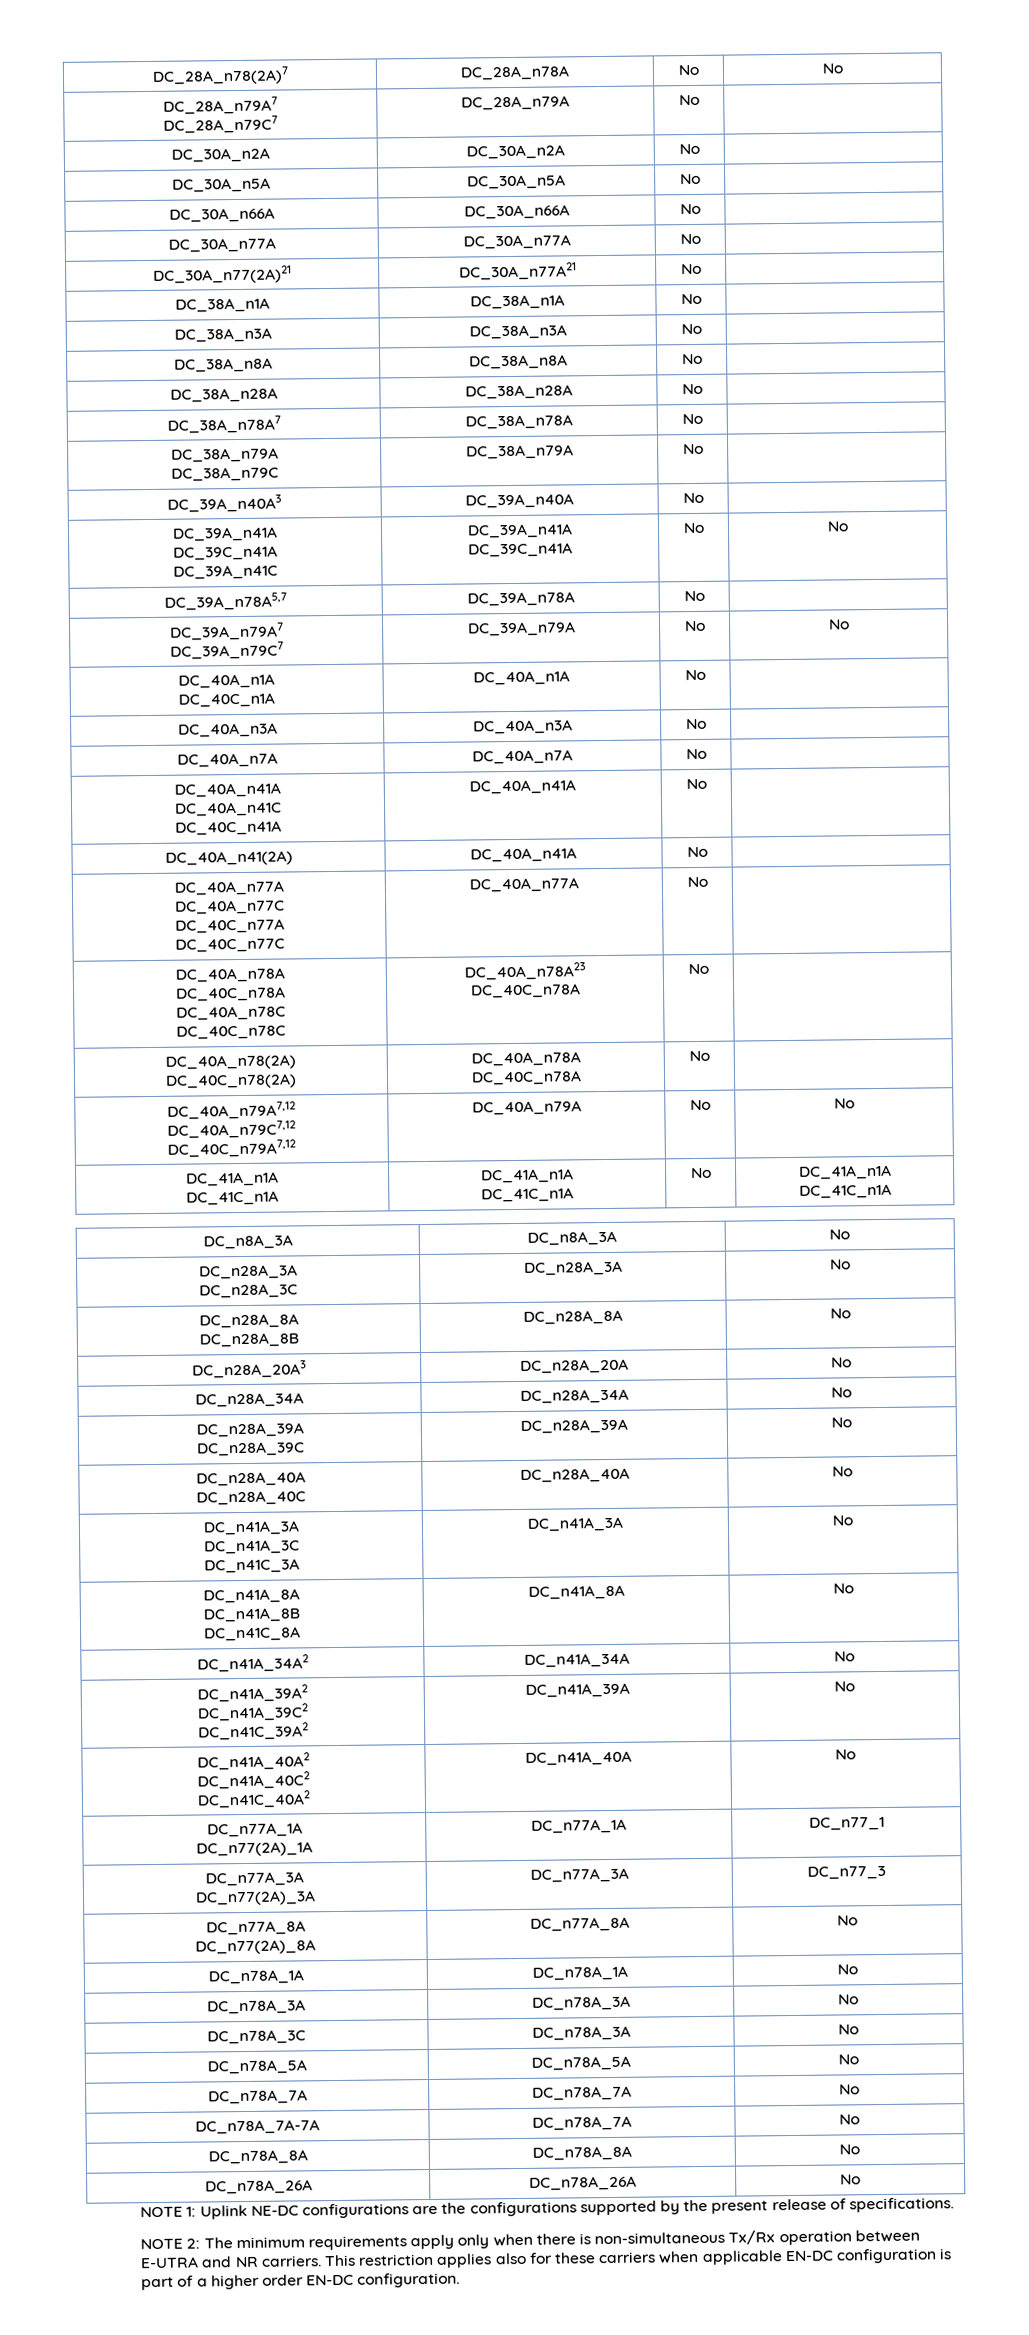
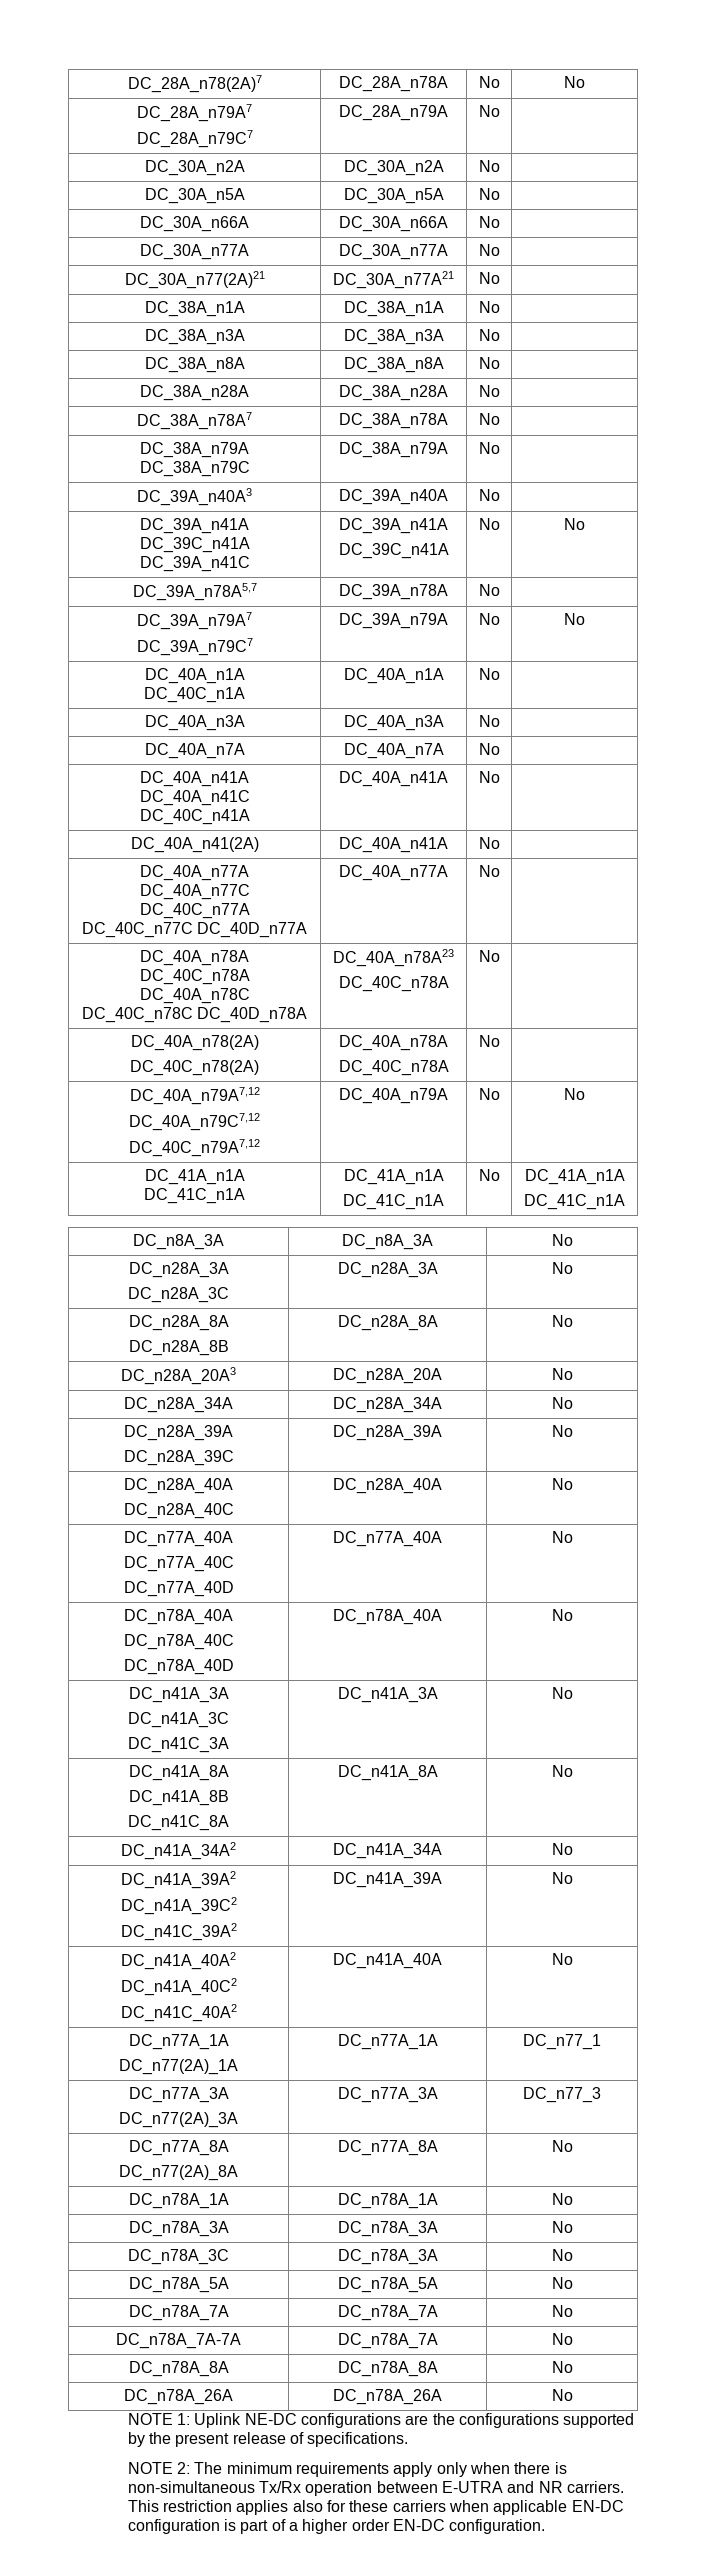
(285, 945) none -> [197,922,308,938] DC_40D_n77A
(286, 1032) none -> [197,1007,308,1023] DC_40D_n78A
(853, 1471) none -> [124,1531,233,1547] [123,1556,234,1572] [123,1581,234,1597] [333,1531,442,1547] [551,1531,573,1543] [124,1609,233,1625] [123,1634,234,1650] [123,1659,234,1675] [333,1609,442,1625] [551,1609,573,1621] // DC_n77A_40A // DC_n77A_40C // DC_n77A_40D | DC_n77A_40A | No // DC_n78A_40A // DC_n78A_40C // DC_n78A_40D | DC_n78A_40A | No

